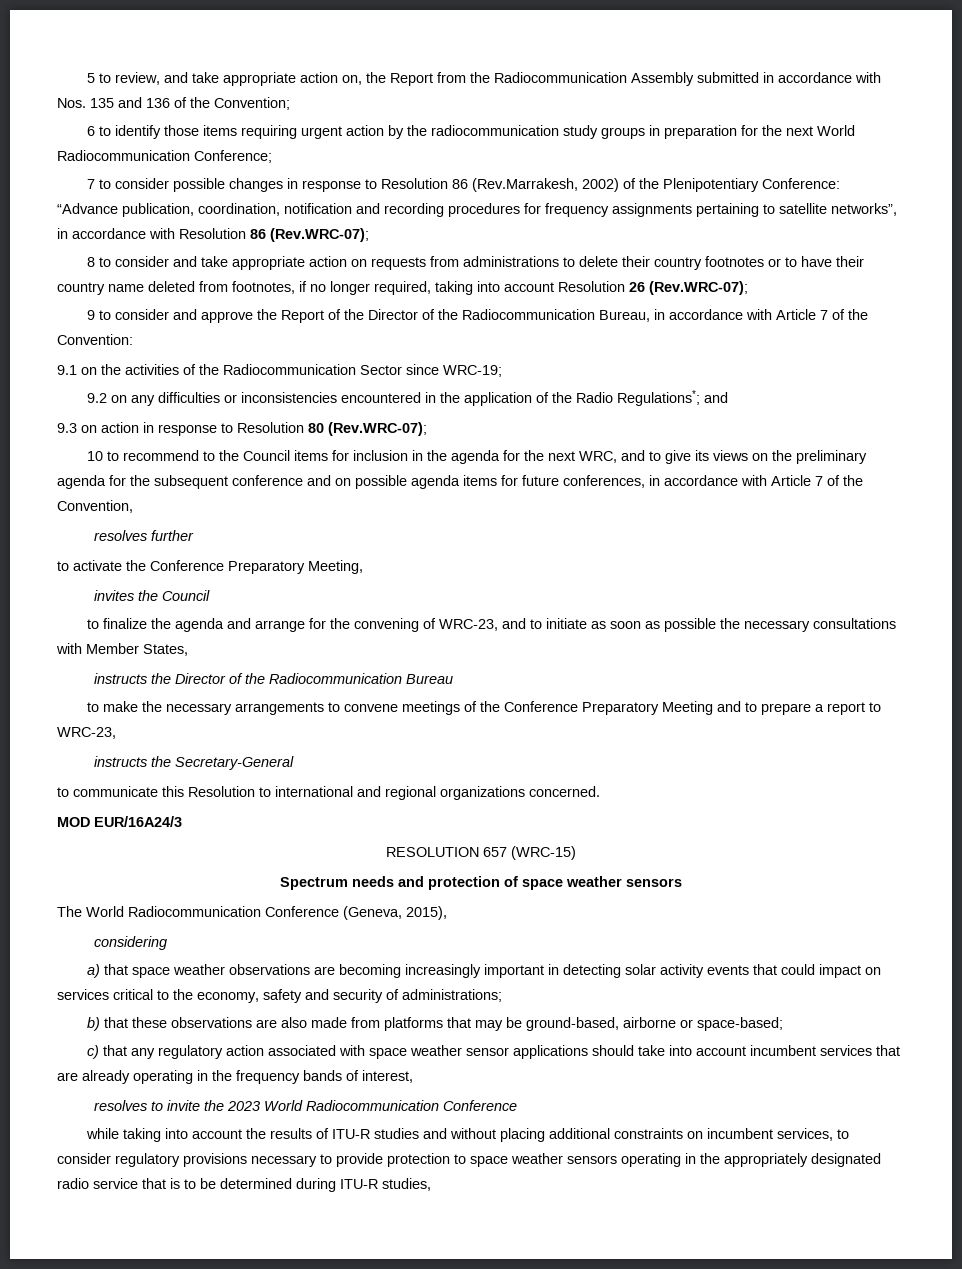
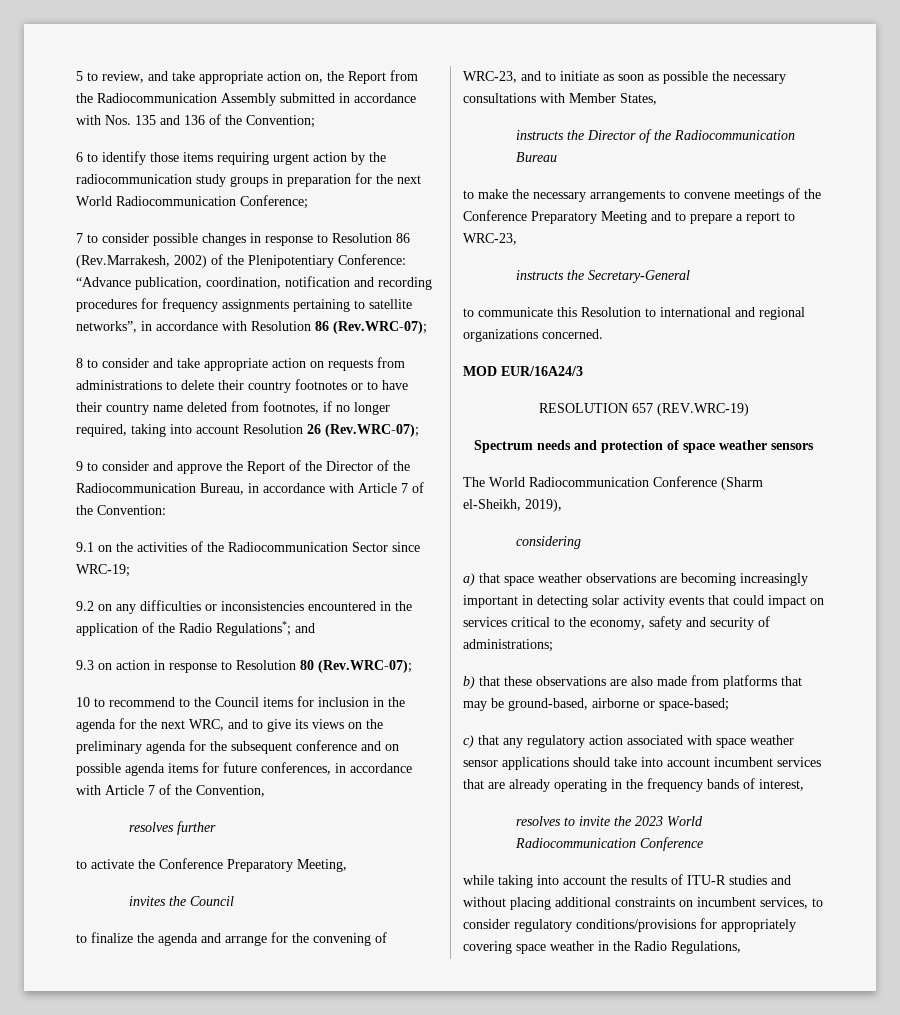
[511,846,576,860] (WRC-15) -> [656,403,749,416] (REV.WRC-19)
[343,906,447,920] (Geneva, 2015), -> [721,477,763,490] [463,499,562,512] (Sharm el-Sheikh, 2019),
[183,1153,881,1167] [57,1178,431,1192] provisions necessary to provide protection to space weather sensors operating in the appropriately designated radio service that is to be determined during ITU-R studies, -> [576,918,796,932] [463,941,741,954] conditions/provisions for appropriately covering space weather in the Radio Regulations,

